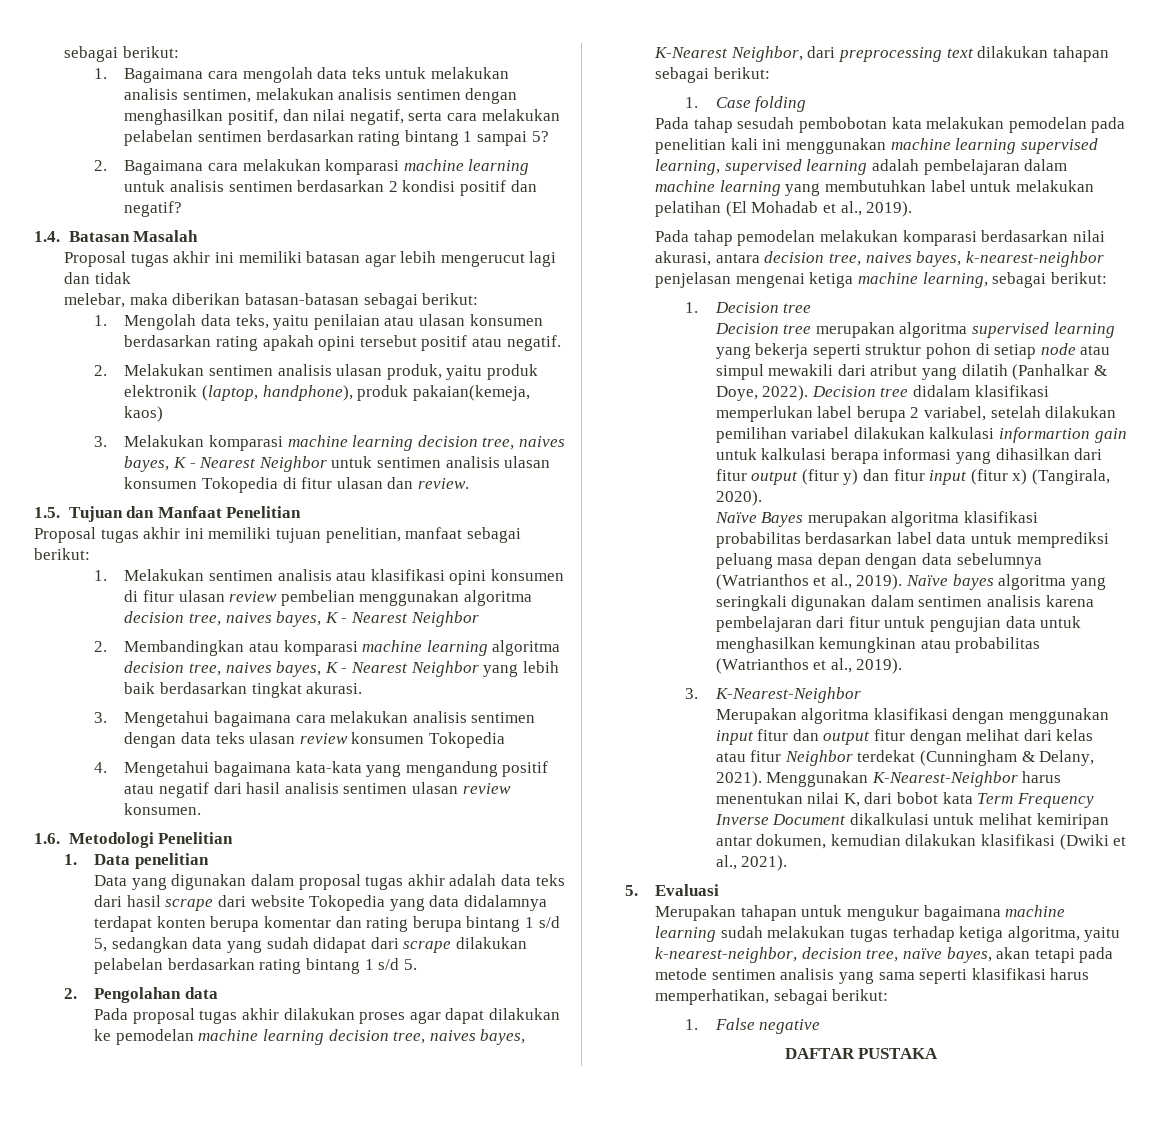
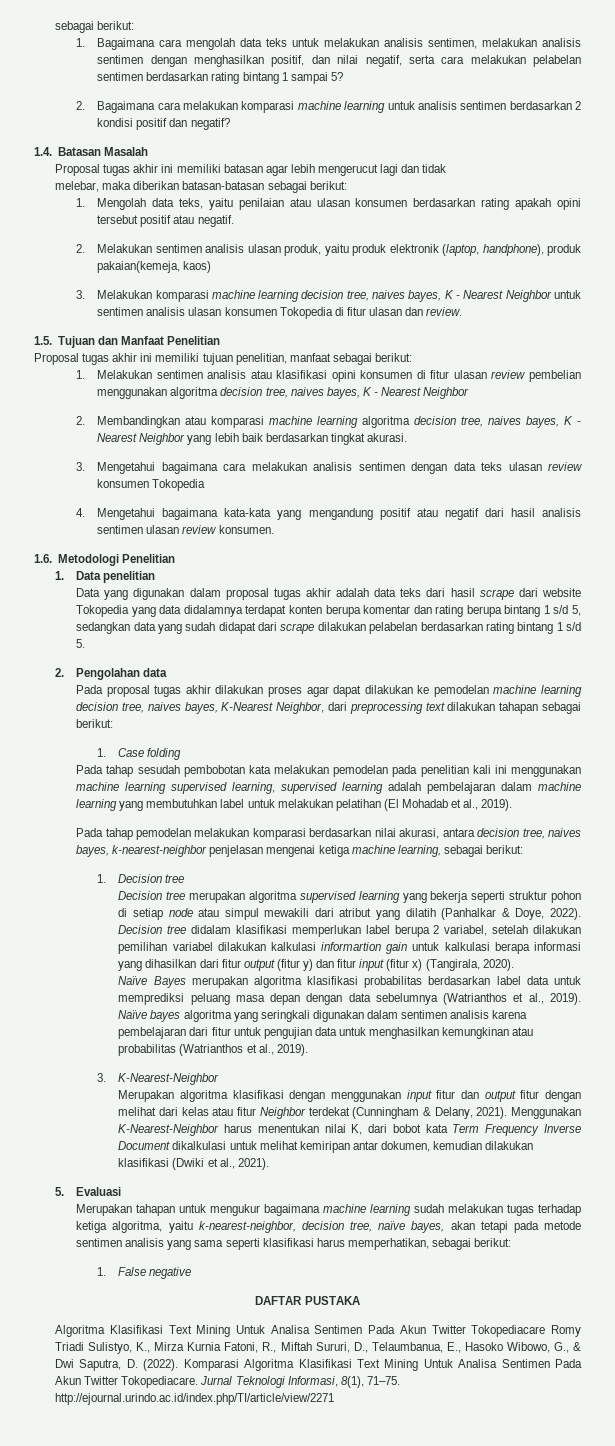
(939, 1053) none -> [55,1325,582,1337] [55,1342,581,1354] [55,1359,582,1371] [55,1376,400,1388] [55,1393,335,1405] // Algoritma Klasifikasi Text Mining Untuk Analisa Sentimen Pada Akun Twitter Tokopediacare Romy Triadi Sulistyo, K., Mirza Kurnia Fatoni, R., Miftah Sururi, D., Telaumbanua, E., Hasoko Wibowo, G., & Dwi Saputra, D. (2022). Komparasi Algoritma Klasifikasi Text Mining Untuk Analisa Sentimen Pada Akun Twitter Tokopediacare. Jurnal Teknologi Informasi, 8(1), 71–75. http://ejournal.urindo.ac.id/index.php/TI/article/view/2271

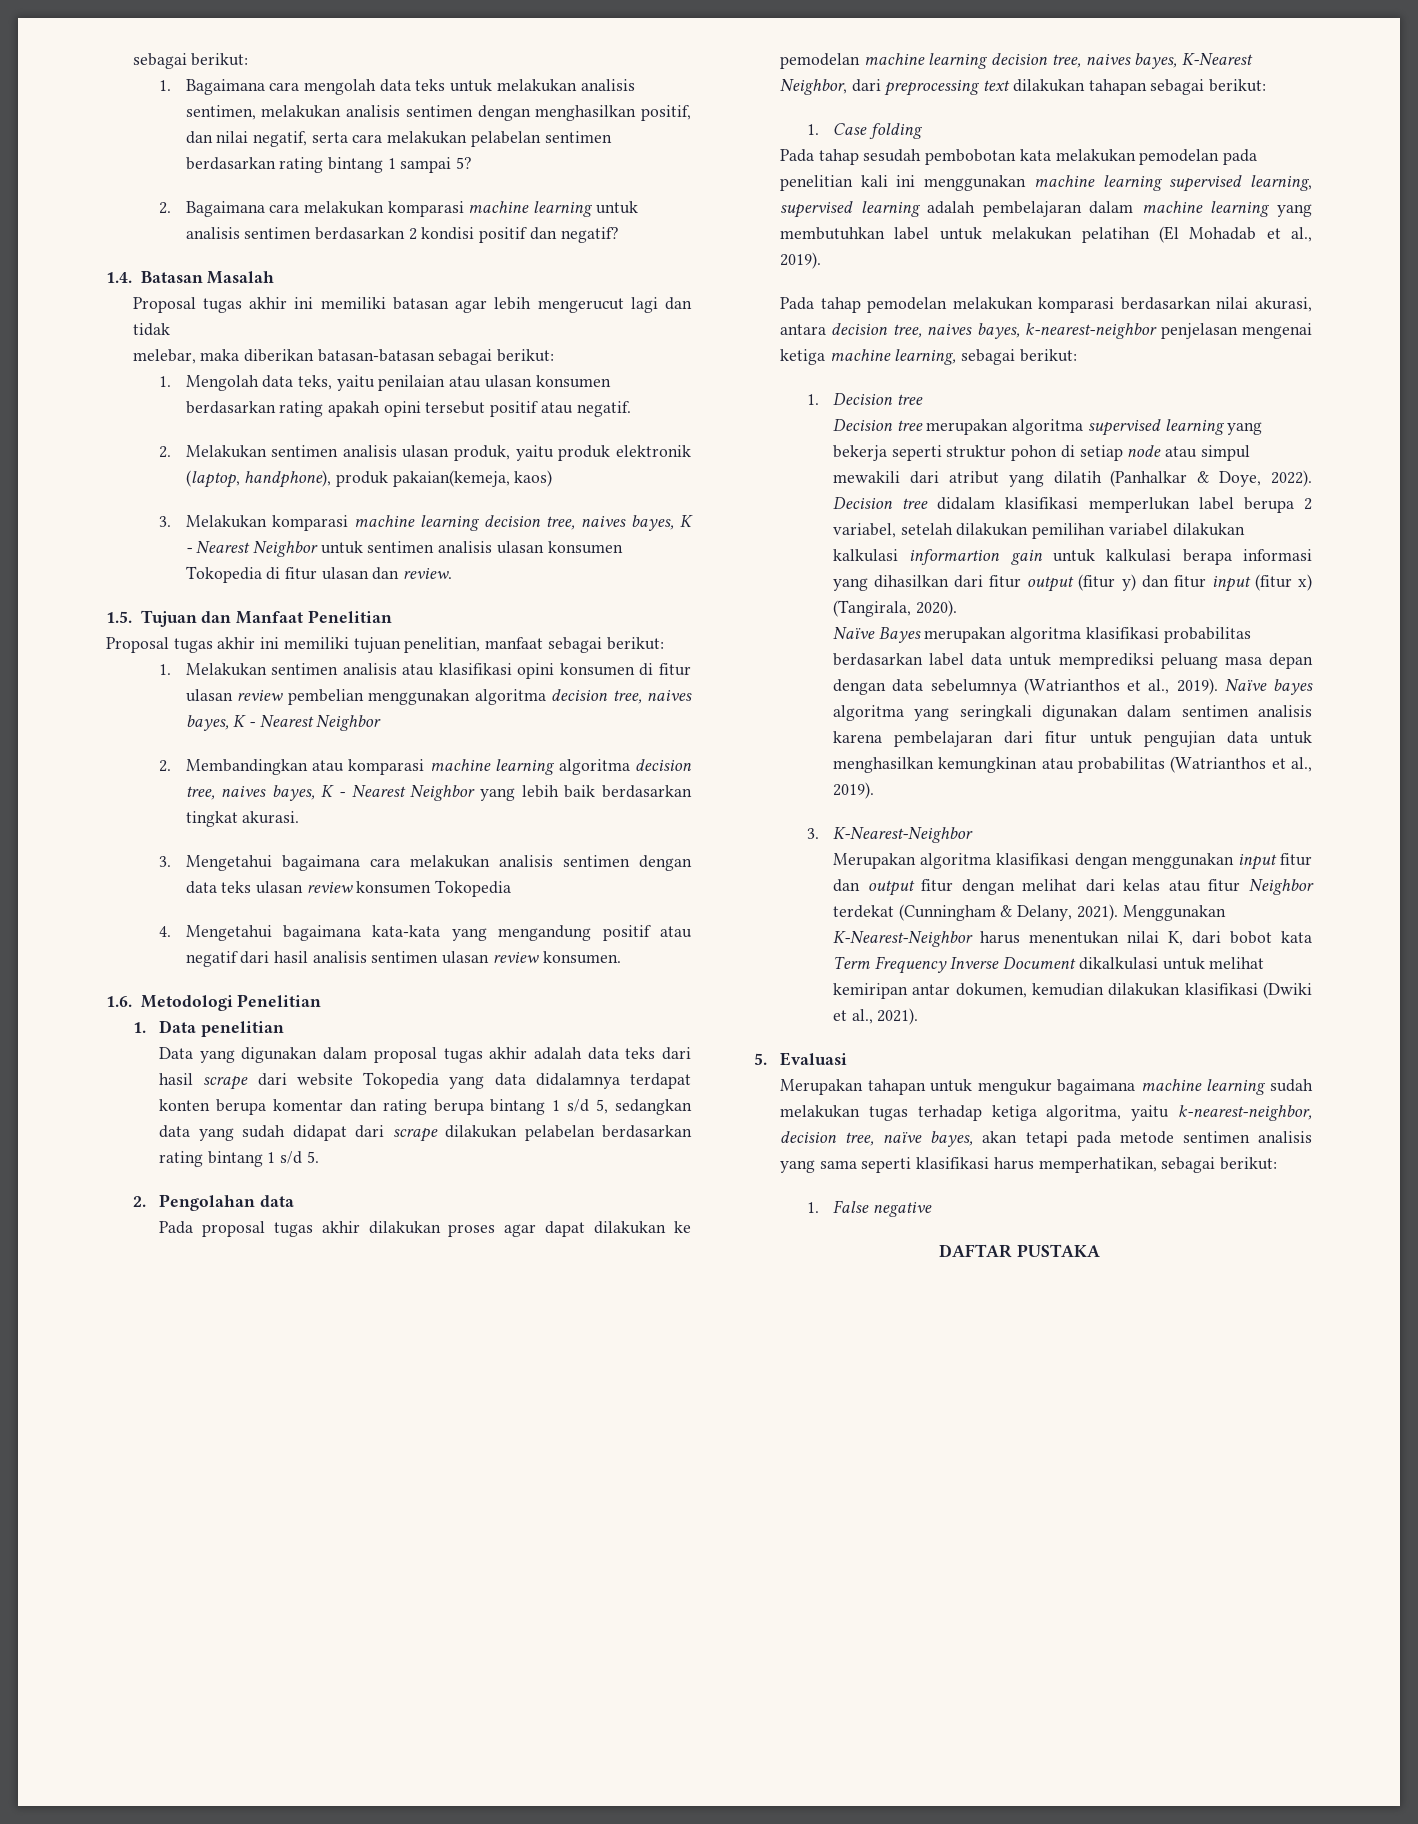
[55,1325,582,1337] [55,1342,581,1354] [55,1359,582,1371] [55,1376,400,1388] [55,1393,335,1405] // Algoritma Klasifikasi Text Mining Untuk Analisa Sentimen Pada Akun Twitter Tokopediacare Romy Triadi Sulistyo, K., Mirza Kurnia Fatoni, R., Miftah Sururi, D., Telaumbanua, E., Hasoko Wibowo, G., & Dwi Saputra, D. (2022). Komparasi Algoritma Klasifikasi Text Mining Untuk Analisa Sentimen Pada Akun Twitter Tokopediacare. Jurnal Teknologi Informasi, 8(1), 71–75. http://ejournal.urindo.ac.id/index.php/TI/article/view/2271 -> (1100, 1250) none

